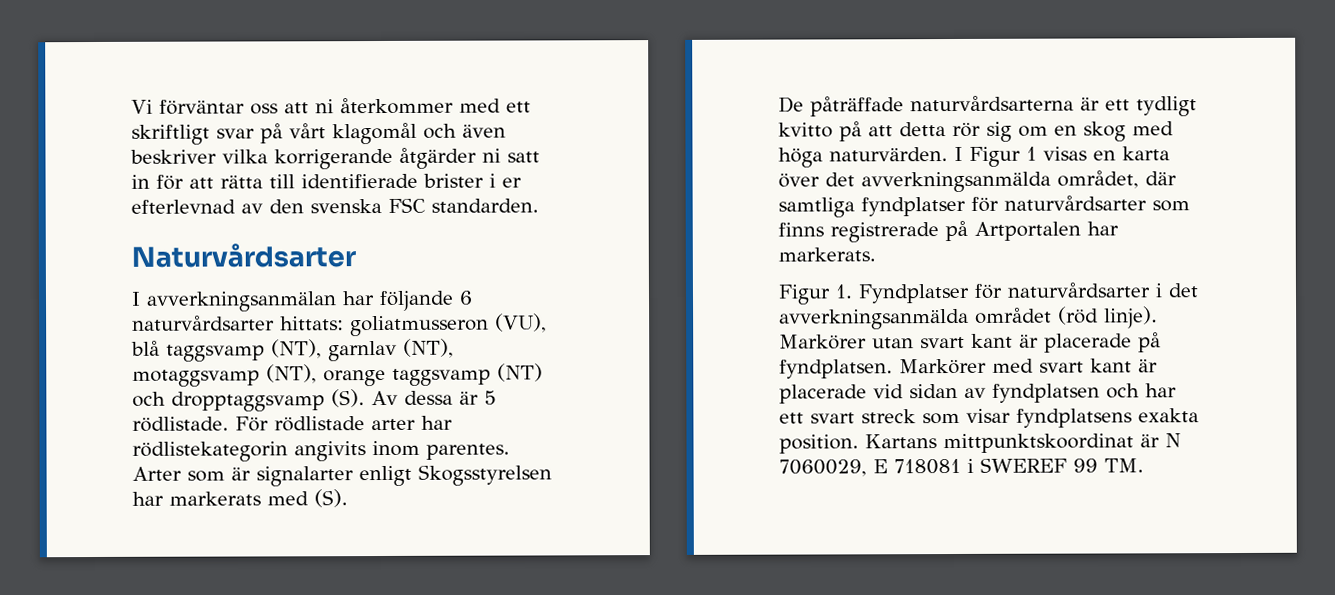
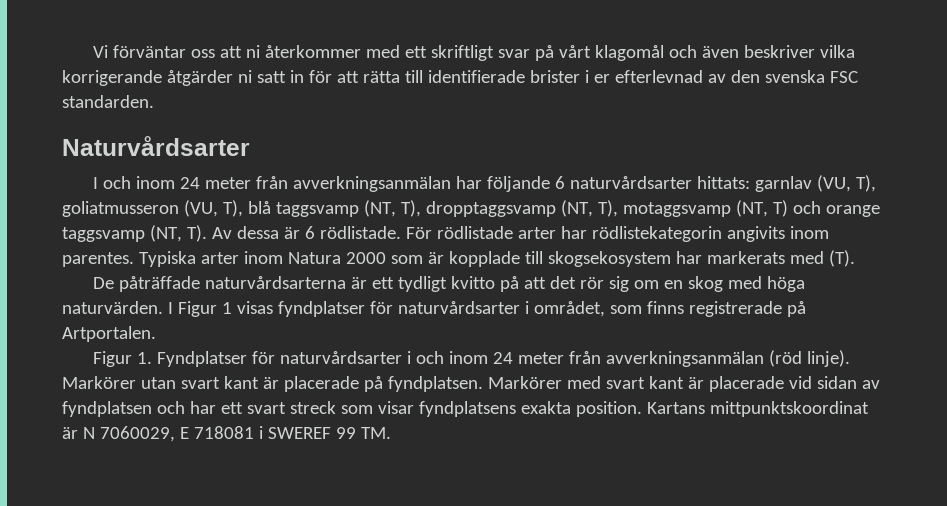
(141, 298) none -> [102,176,288,189] och inom 24 meter från
[350,313,547,337] [131,338,454,362] [132,363,543,387] [132,389,365,412] goliatmusseron (VU), blå taggsvamp (NT), garnlav (NT), motaggsvamp (NT), orange taggsvamp (NT) och dropptaggsvamp (S). -> [754,175,876,192] [62,200,880,217] [62,225,207,242] garnlav (VU, T), goliatmusseron (VU, T), blå taggsvamp (NT, T), dropptaggsvamp (NT, T), motaggsvamp (NT, T) och orange taggsvamp (NT, T).
[483,390,497,405] 5 -> [304,226,315,239] 6
[132,464,552,487] Arter som är signalarter enligt Skogsstyrelsen -> [138,251,671,267] Typiska arter inom Natura 2000 som är kopplade till skogsekosystem
[314,489,348,508] (S). -> [828,250,855,267] (T).
[899,122,946,137] detta -> [549,276,576,289] det
[1093,146,1170,161] [778,170,1177,193] [778,197,855,218] en karta över det avverkningsanmälda området, där samtliga -> (273, 307) none
(1147, 203) none -> [524,301,605,317] i området,
[974,221,1119,241] [778,247,876,262] Artportalen har markerats. -> [62,326,156,342] Artportalen.
[1168,283,1199,298] [779,307,1052,330] det avverkningsanmälda området -> [415,351,764,367] och inom 24 meter från avverkningsanmälan

